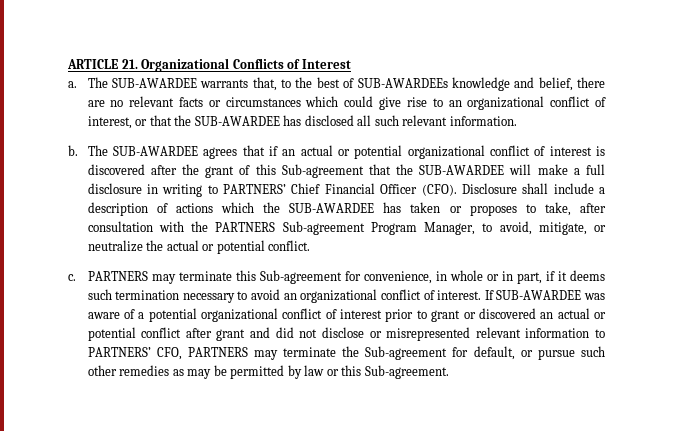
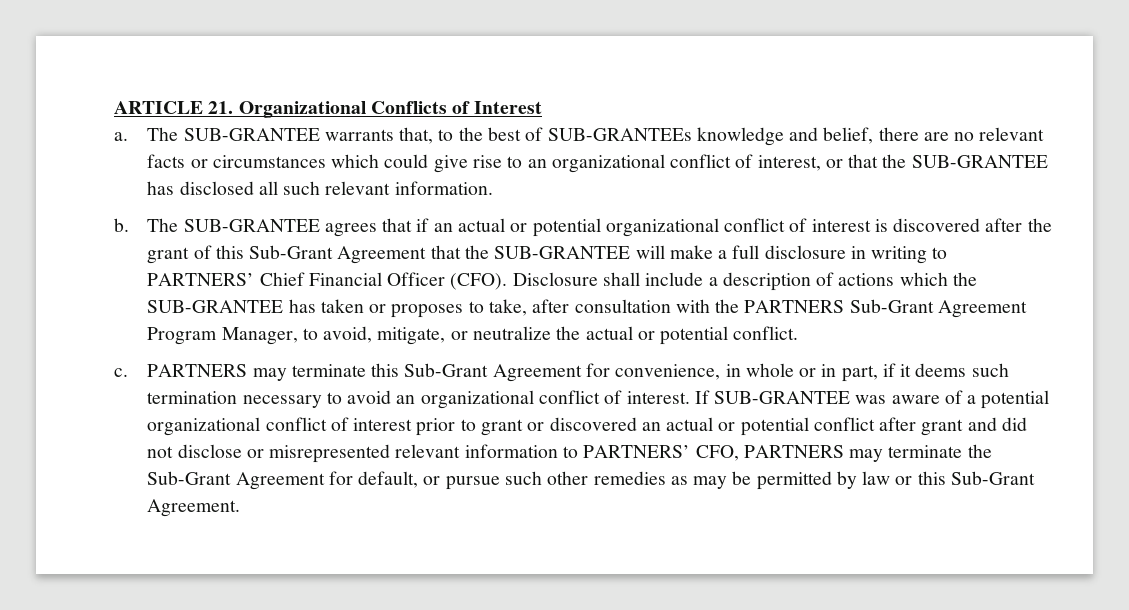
[111,78,197,88] SUB-AWARDEE -> [183,128,320,141] SUB-GRANTEE
[357,78,448,88] SUB-AWARDEEs -> [547,128,692,141] SUB-GRANTEEs
[194,116,280,126] SUB-AWARDEE -> [911,155,1048,168] SUB-GRANTEE
[112,146,198,156] SUB-AWARDEE -> [183,219,320,232] SUB-GRANTEE
[281,164,505,178] Sub-agreement that the SUB-AWARDEE -> [249,245,631,264] Sub-Grant Agreement that the SUB-GRANTEE
[289,203,375,213] SUB-AWARDEE -> [147,300,284,313] SUB-GRANTEE
[282,221,365,235] Sub-agreement -> [849,299,1027,318] Sub-Grant Agreement
[259,270,342,284] Sub-agreement -> [404,363,582,382] Sub-Grant Agreement
[496,290,582,300] SUB-AWARDEE -> [714,391,851,404] SUB-GRANTEE
[365,346,448,360] Sub-agreement -> [147,471,325,490] Sub-Grant Agreement
[364,365,449,379] Sub-agreement. -> [950,471,1035,485] [147,499,241,517] Sub-Grant Agreement.

